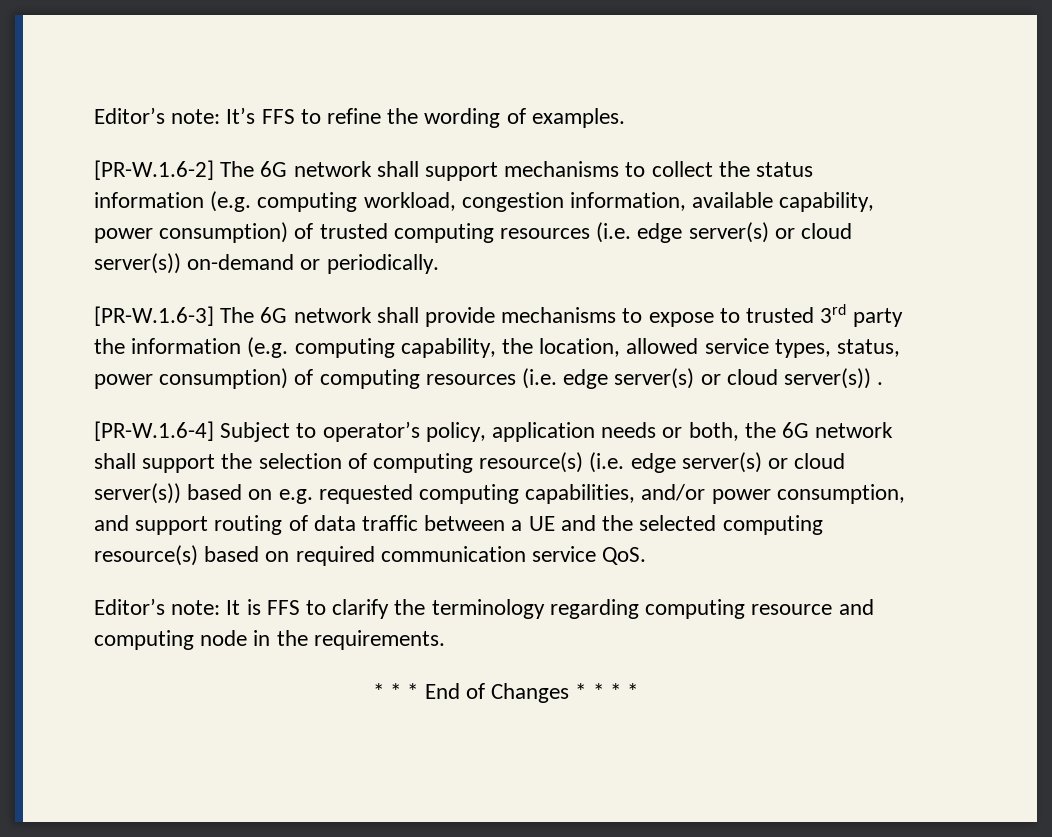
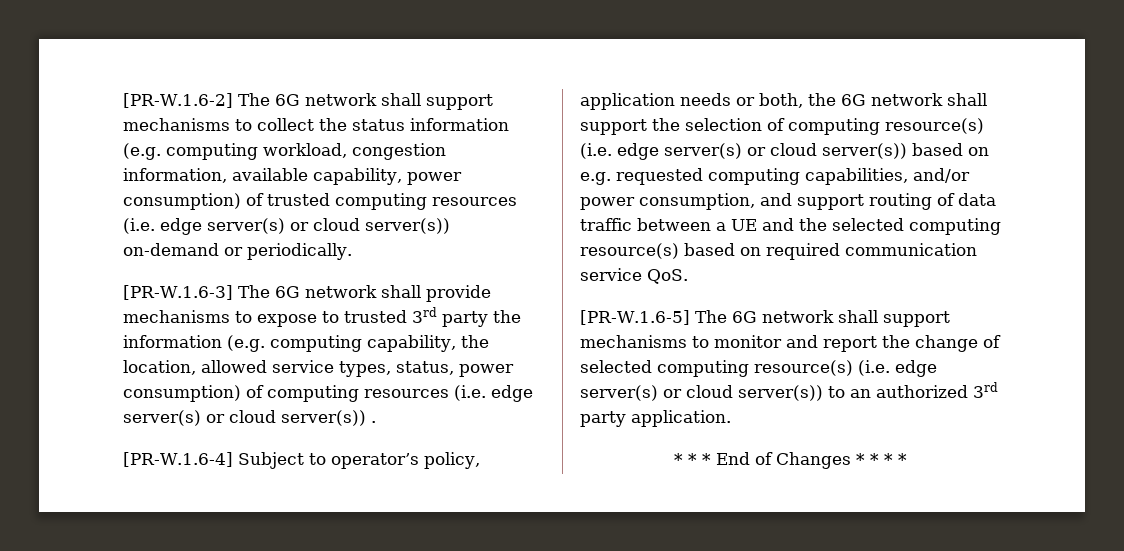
[94,107,625,128] Editor’s note: It’s FFS to refine the wording of examples. // -> (123, 100) none
[94,598,874,619] [94,630,445,650] Editor’s note: It is FFS to clarify the terminology regarding computing resource and computing node in the requirements. -> [580,310,950,327] [580,335,1001,352] [580,360,937,377] [580,382,998,401] [580,410,731,427] [PR-W.1.6-5] The 6G network shall support mechanisms to monitor and report the change of selected computing resource(s) (i.e. edge server(s) or cloud server(s)) to an authorized 3rd party application.

